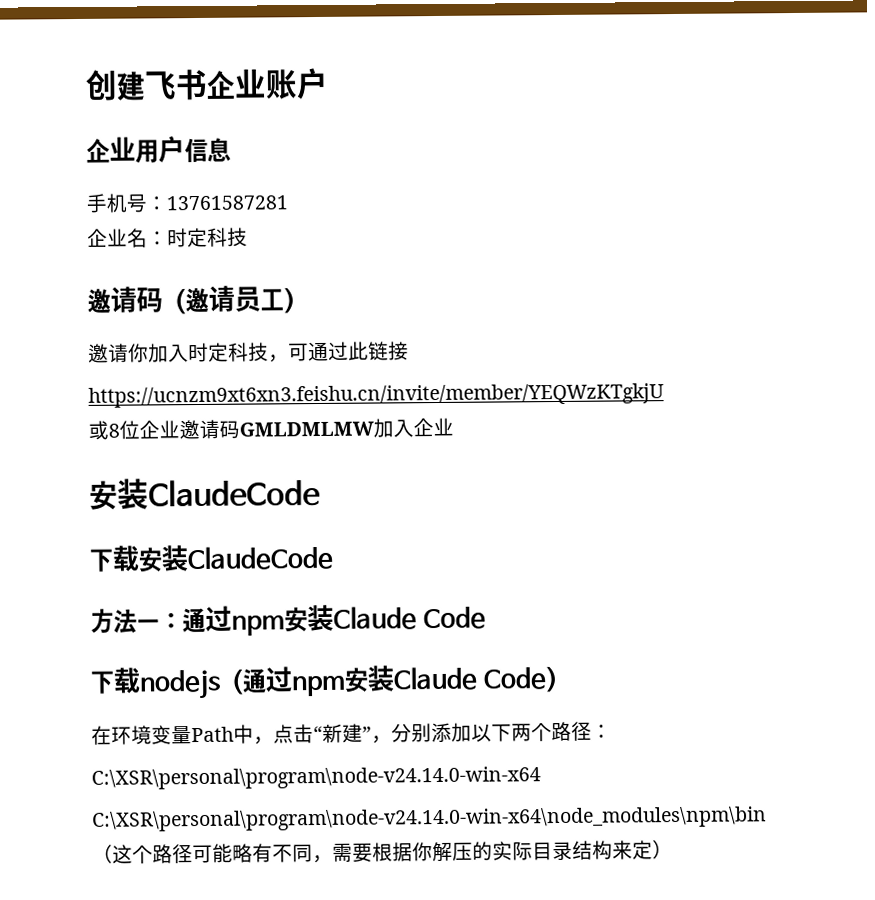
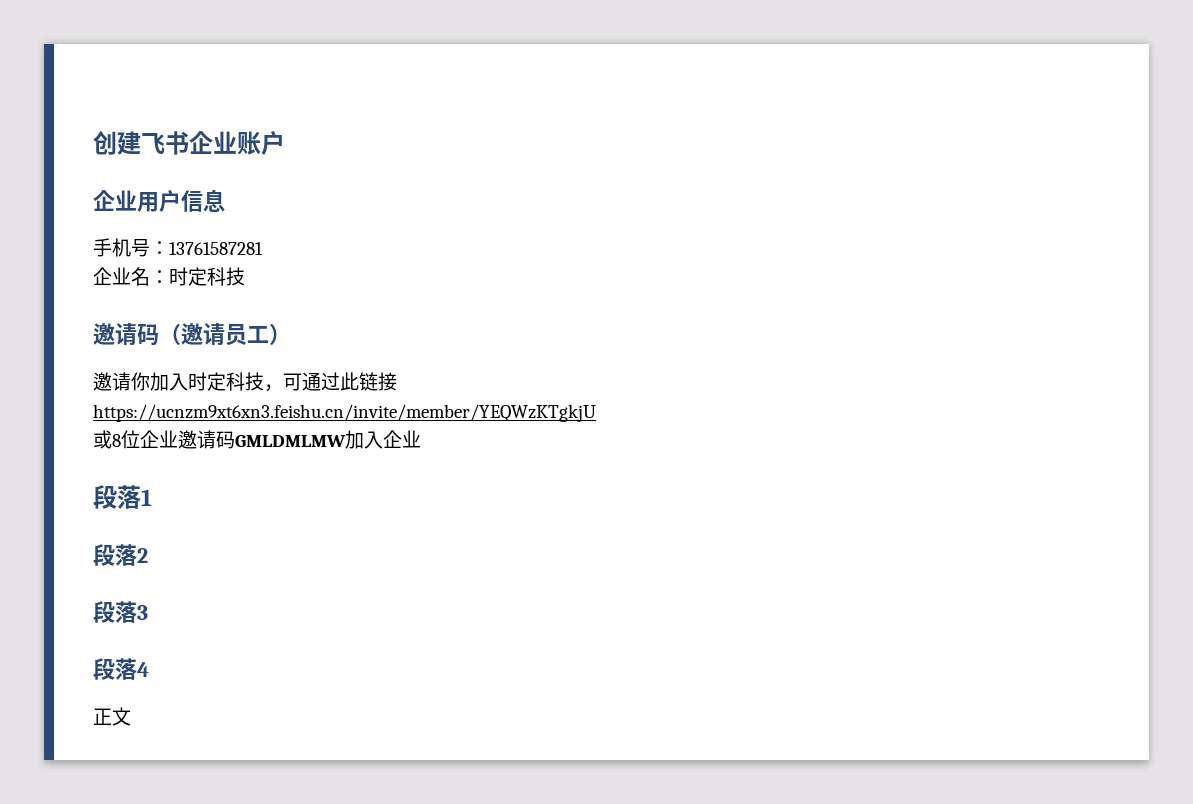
[89,478,320,510] [89,545,333,573] [90,604,487,636] [90,665,571,700] [91,721,612,745] [91,766,541,790] [92,806,767,832] [92,840,673,864] 安装ClaudeCode // 下载安装ClaudeCode // 方法一：通过npm安装Claude Code // 下载nodejs（通过npm安装Claude Code） // 在环境变量Path中，点击“新建”，分别添加以下两个路径： // C:\XSR\personal\program\node-v24.14.0-win-x64 // C:\XSR\personal\program\node-v24.14.0-win-x64\node_modules\npm\bin（这个路径可能略有不同，需要根据你解压的实际目录结构来定） -> [93,485,152,509] [93,544,148,566] [93,601,148,623] [93,658,149,680] [93,707,131,726] 段落1 // 段落2 // 段落3 // 段落4 // 正文

